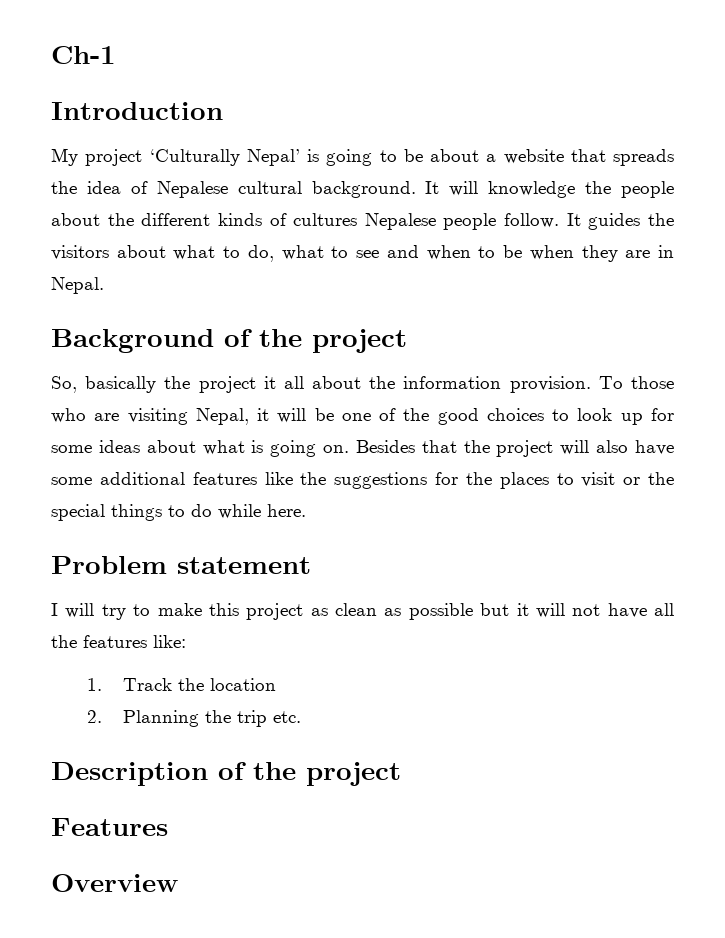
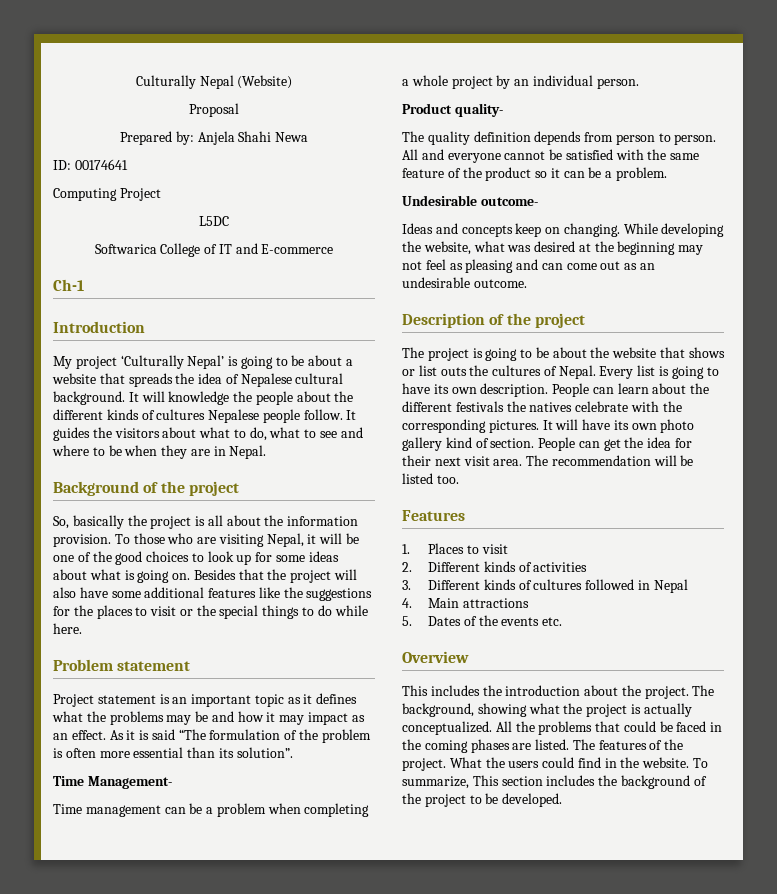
(51, 55) none -> [135,75,293,89] [189,103,239,117] [119,131,309,145] [53,159,128,170] [53,188,161,201] [199,216,229,226] [94,243,334,257] Culturally Nepal (Website) // Proposal // Prepared by: Anjela Shahi Newa // ID: 00174641 // Computing Project // L5DC // Softwarica College of IT and E-commerce //
[426,245,471,260] when -> [52,445,89,456] where
[263,376,276,389] it -> [195,516,206,526] is
[51,603,674,620] [51,635,186,648] [87,678,277,691] [87,710,302,727] [51,762,401,786] [51,818,168,836] [51,874,178,892] I will try to make this project as clean as possible but it will not have all the features like: // 1. Track the location // 2. Planning the trip etc. // Description of the project // Features // Overview -> [53,693,358,707] [52,711,365,725] [53,729,371,743] [53,747,293,758] [53,776,172,789] [53,803,370,817] [402,75,639,89] [402,103,503,117] [402,131,717,145] [402,149,700,163] [402,167,668,181] [402,195,538,206] [402,223,725,237] [402,241,704,255] [402,259,656,273] [402,277,527,288] [402,313,585,328] [402,347,725,361] [402,365,719,379] [402,383,710,397] [402,401,682,412] [402,419,695,433] [402,437,693,451] [402,455,694,466] [402,473,459,484] [402,510,465,521] [402,543,508,554] [402,561,588,572] [402,579,688,593] [402,598,529,608] [402,615,563,626] [402,651,469,663] [402,685,715,699] [402,703,692,717] [402,721,723,735] [402,739,684,753] [402,757,709,771] [402,775,707,789] [402,793,563,807] Project statement is an important topic as it defines what the problems may be and how it may impact as an effect. As it is said “The formulation of the problem is often more essential than its solution”. // Time Management- // Time management can be a problem when completing a whole project by an individual person. // Product quality- // The quality definition depends from person to person. All and everyone cannot be satisfied with the same feature of the product so it can be a problem. // Undesirable outcome- // Ideas and concepts keep on changing. While developing the website, what was desired at the beginning may not feel as pleasing and can come out as an undesirable outcome. // Description of the project // The project is going to be about the website that shows or list outs the cultures of Nepal. Every list is going to have its own description. People can learn about the different festivals the natives celebrate with the corresponding pictures. It will have its own photo gallery kind of section. People can get the idea for their next visit area. The recommendation will be listed too. // Features // 1. Places to visit // 2. Different kinds of activities // 3. Different kinds of cultures followed in Nepal // 4. Main attractions // 5. Dates of the events etc. // Overview // This includes the introduction about the project. The background, showing what the project is actually conceptualized. All the problems that could be faced in the coming phases are listed. The features of the project. What the users could find in the website. To summarize, This section includes the background of the project to be developed.

